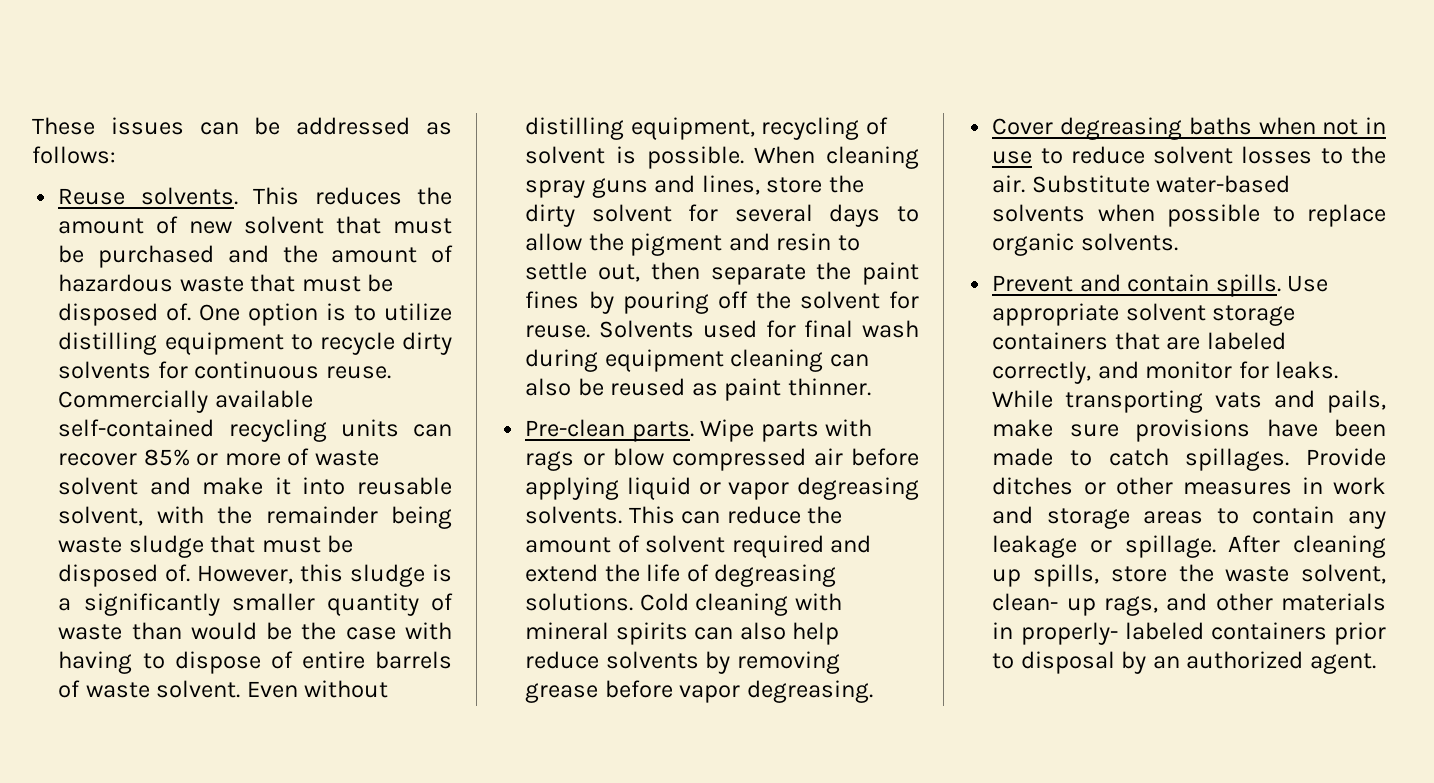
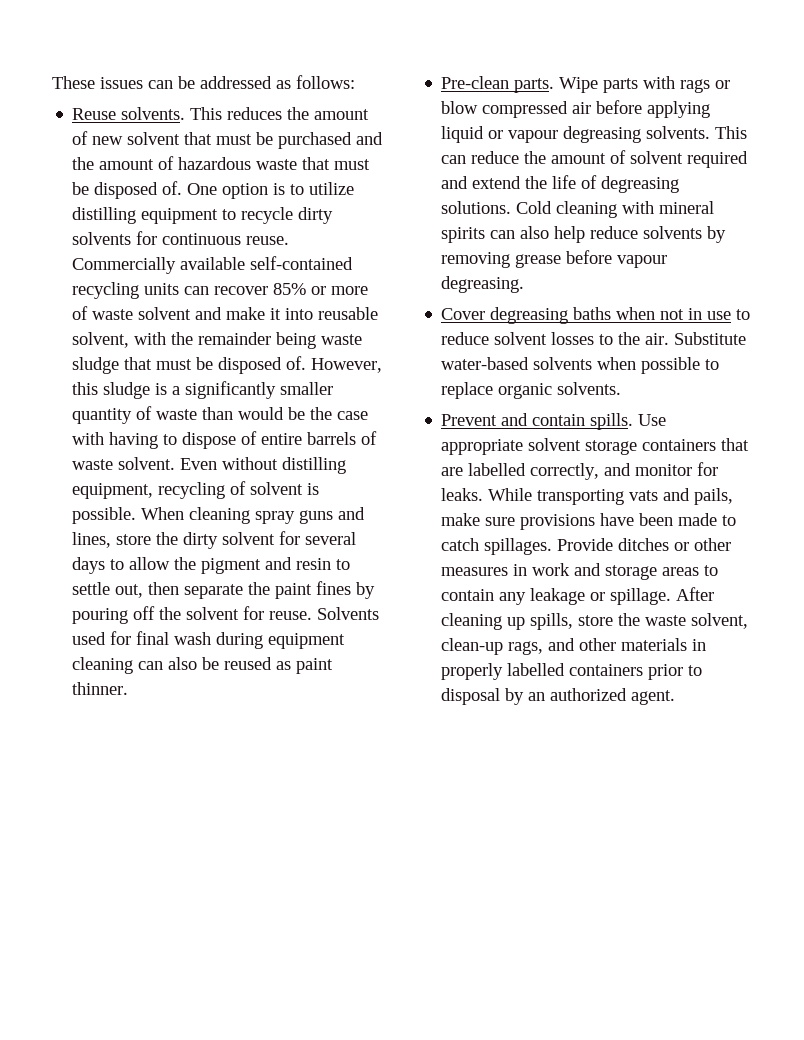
[728,482,790,500] vapor -> [508,130,559,143] vapour
[679,685,741,703] vapor -> [617,255,668,268] vapour
[1206,332,1286,350] labeled -> [468,463,527,476] labelled
[992,593,1096,616] clean- up -> [441,638,504,655] clean-up
[1020,622,1204,645] properly- labeled -> [441,663,566,680] properly labelled

